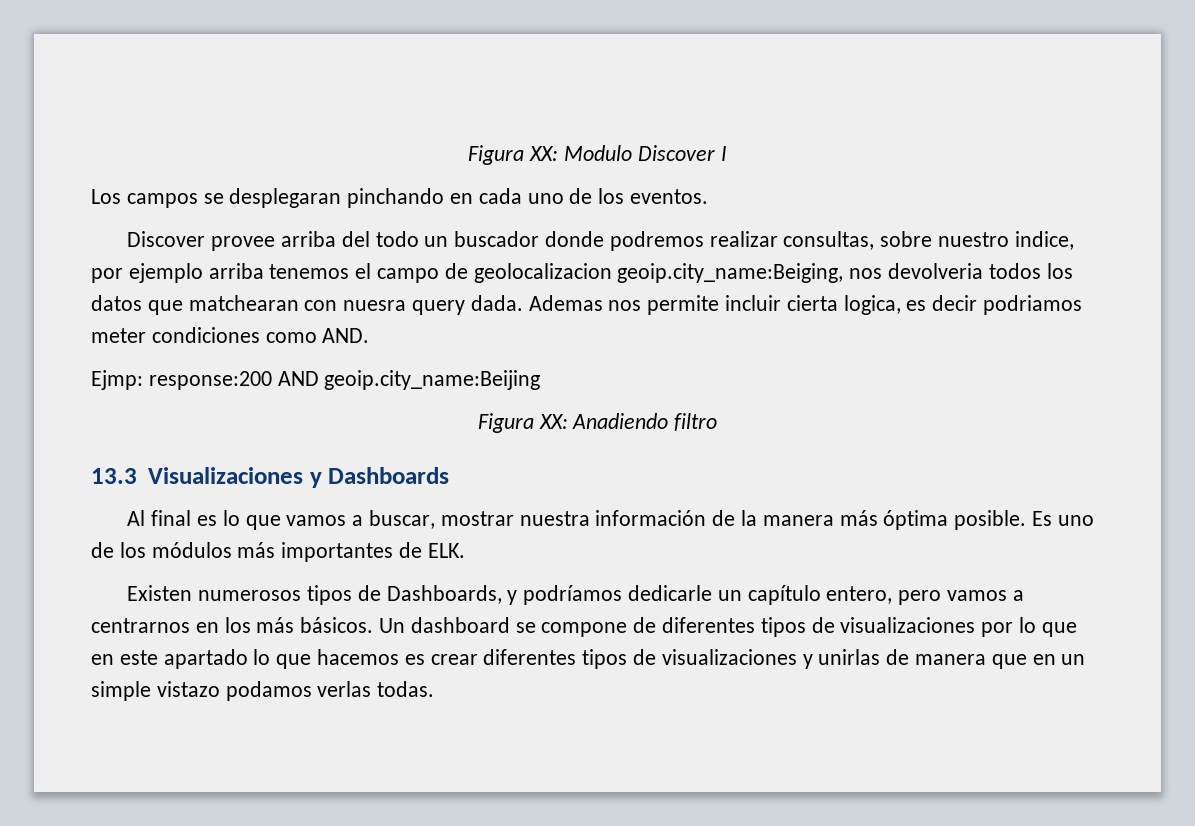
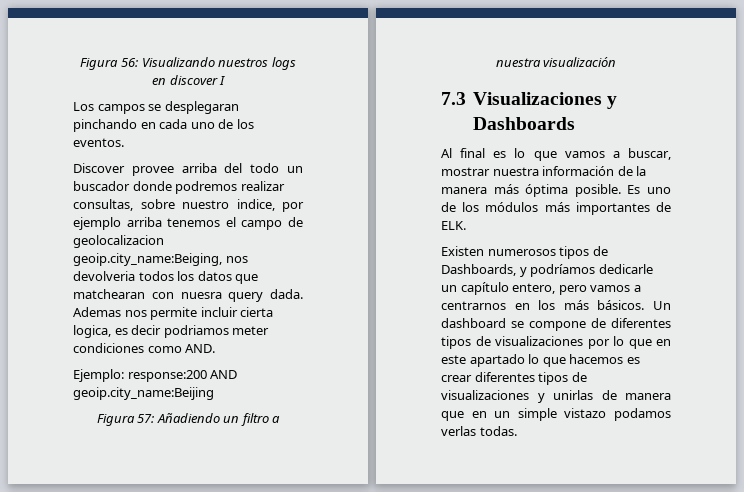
[468,145,715,165] Figura XX: Modulo Discover -> [80,57,296,70] [151,75,218,85] Figura 56: Visualizando nuestros logs en discover
[91,370,143,390] Ejmp: -> [73,369,124,382] Ejemplo:
[538,413,718,431] [91,468,137,484] XX: Anadiendo filtro // 13.3 -> [137,413,281,426] [495,57,617,67] [441,92,466,105] 57: Añadiendo un filtro a nuestra visualización // 7.3

